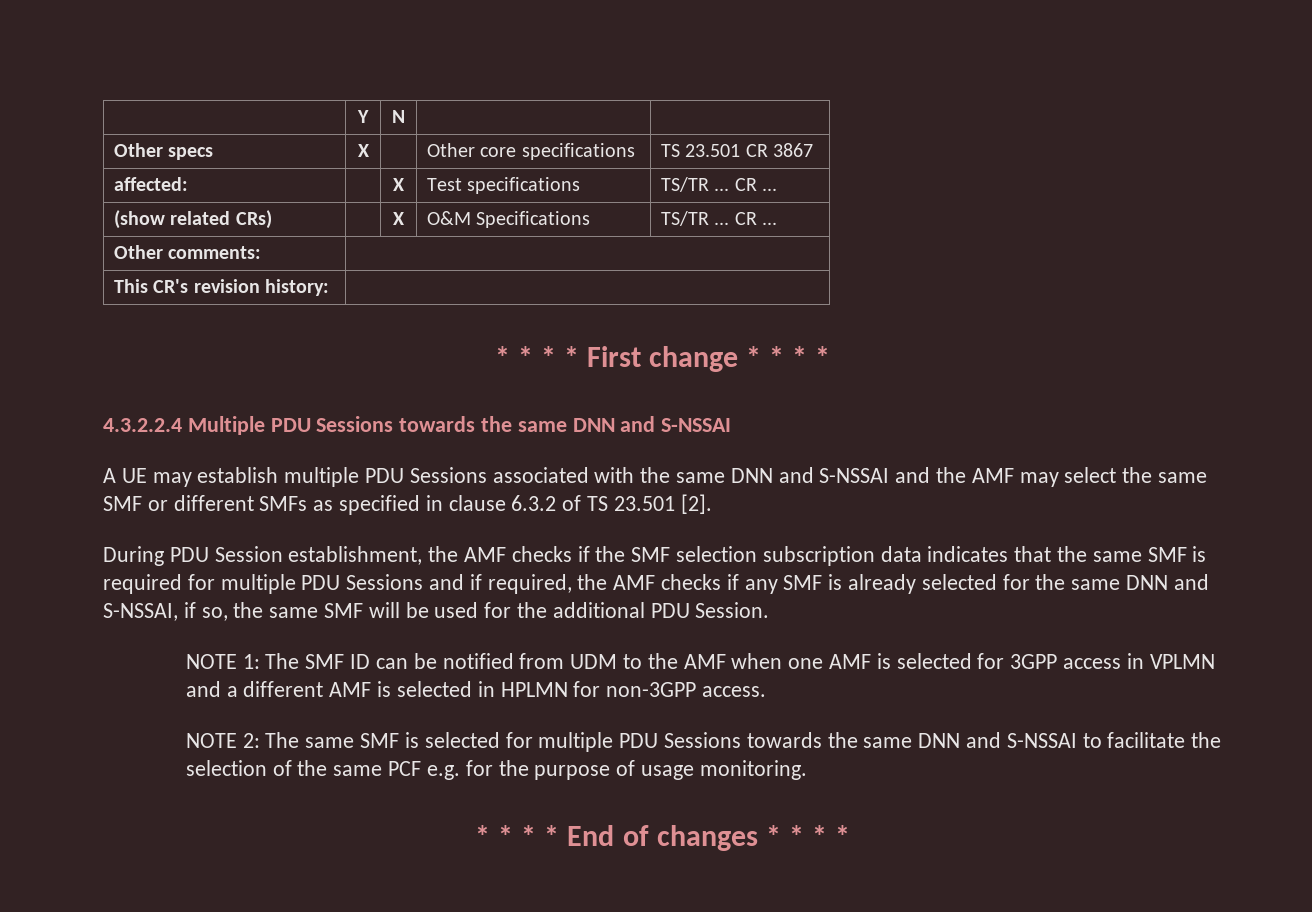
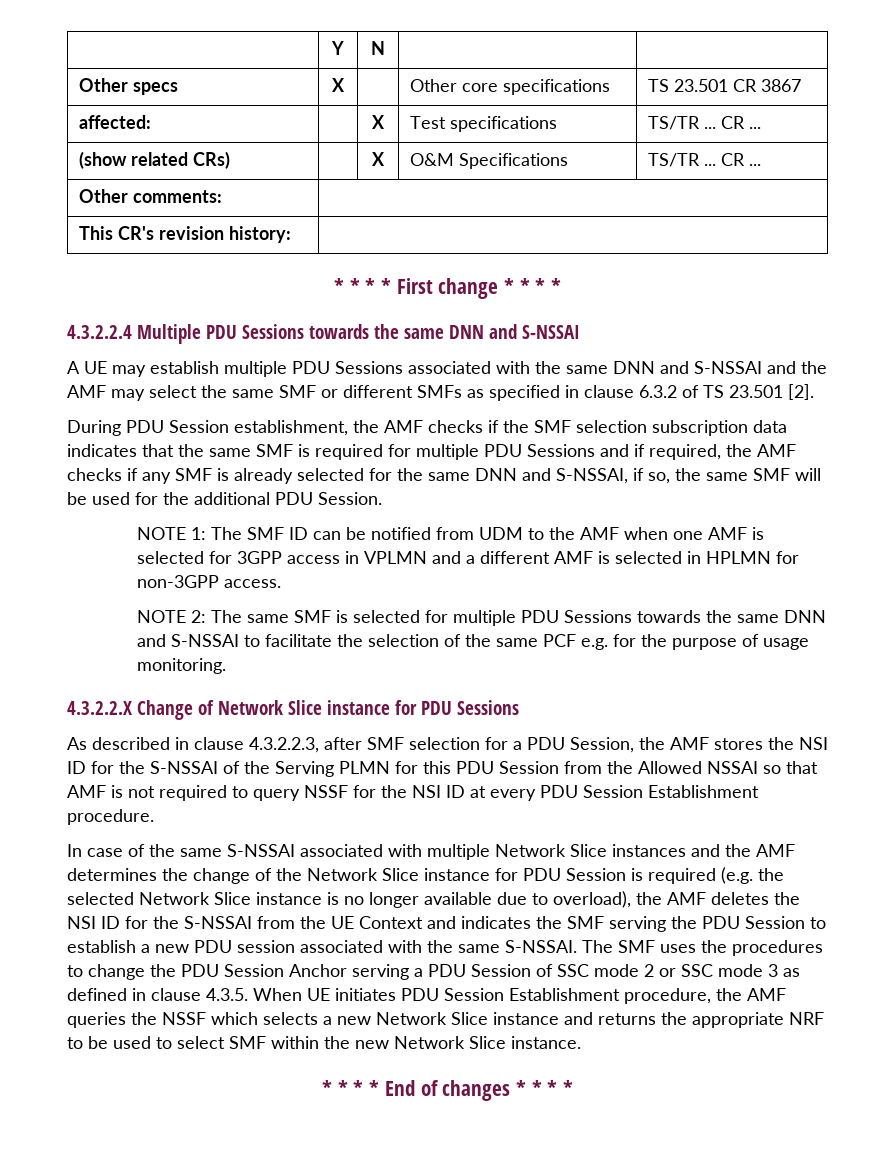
(807, 770) none -> [67,700,519,720] [67,737,828,753] [67,761,818,777] [67,785,759,801] [67,809,154,825] [67,844,795,860] [67,867,784,884] [67,891,800,908] [67,916,826,932] [67,940,823,956] [67,964,800,980] [67,988,786,1004] [67,1012,824,1028] [67,1036,581,1049] // 4.3.2.2.X Change of Network Slice instance for PDU Sessions // As described in clause 4.3.2.2.3, after SMF selection for a PDU Session, the AMF stores the NSI ID for the S-NSSAI of the Serving PLMN for this PDU Session from the Allowed NSSAI so that AMF is not required to query NSSF for the NSI ID at every PDU Session Establishment procedure. // In case of the same S-NSSAI associated with multiple Network Slice instances and the AMF determines the change of the Network Slice instance for PDU Session is required (e.g. the selected Network Slice instance is no longer available due to overload), the AMF deletes the NSI ID for the S-NSSAI from the UE Context and indicates the SMF serving the PDU Session to establish a new PDU session associated with the same S-NSSAI. The SMF uses the procedures to change the PDU Session Anchor serving a PDU Session of SSC mode 2 or SSC mode 3 as defined in clause 4.3.5. When UE initiates PDU Session Establishment procedure, the AMF queries the NSSF which selects a new Network Slice instance and returns the appropriate NRF to be used to select SMF within the new Network Slice instance.

